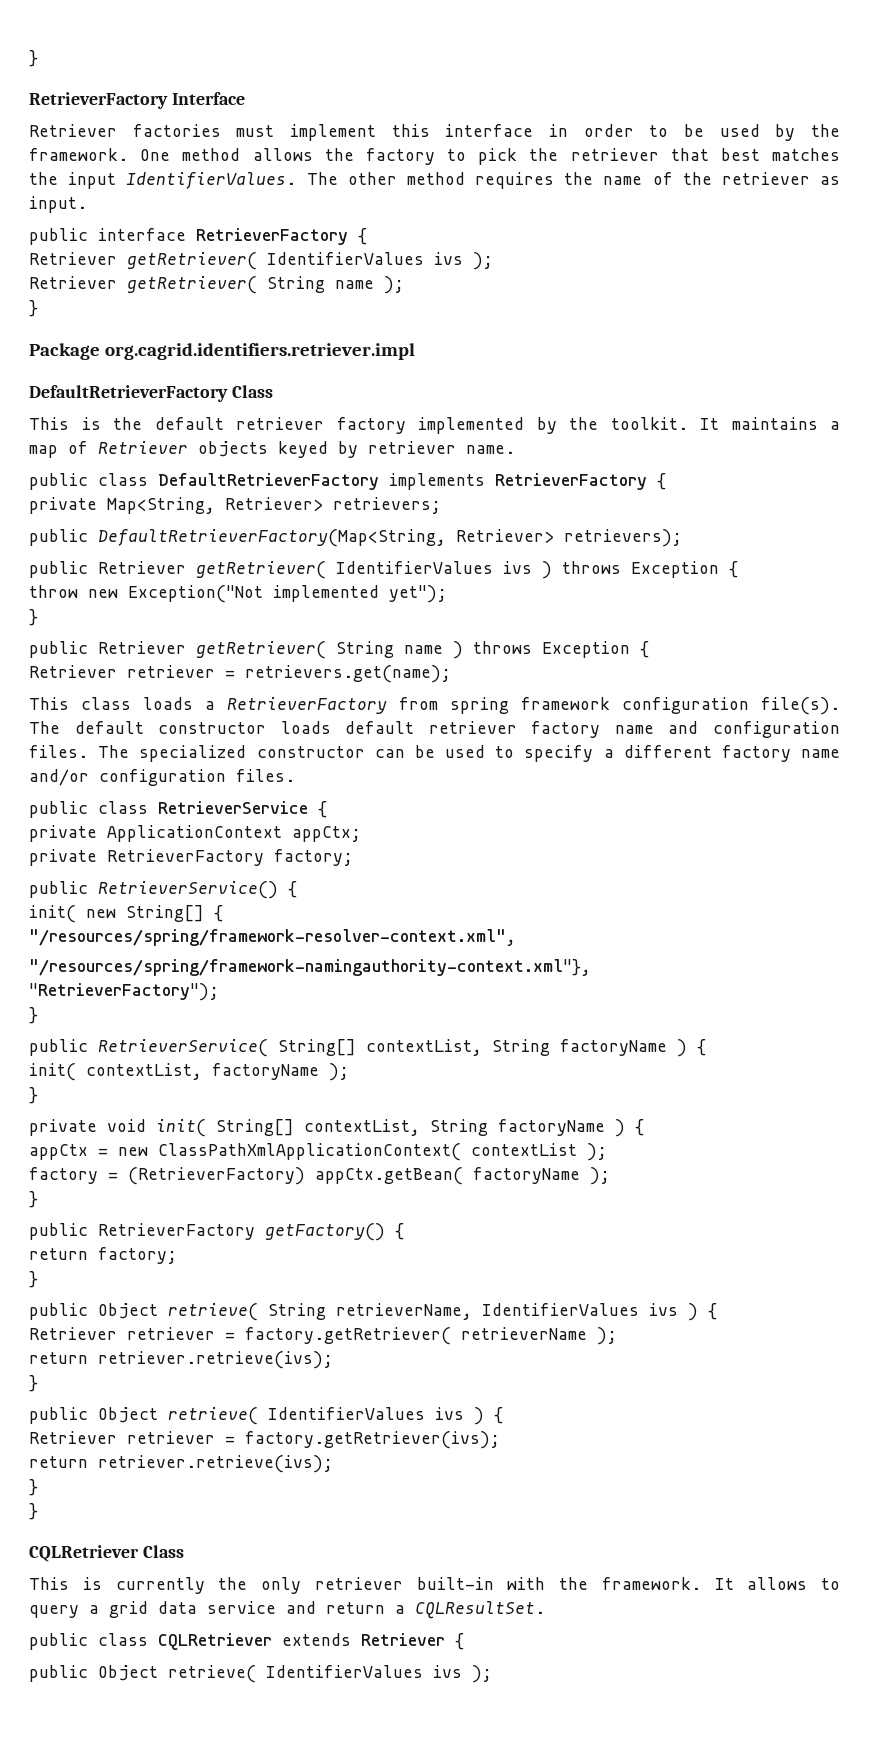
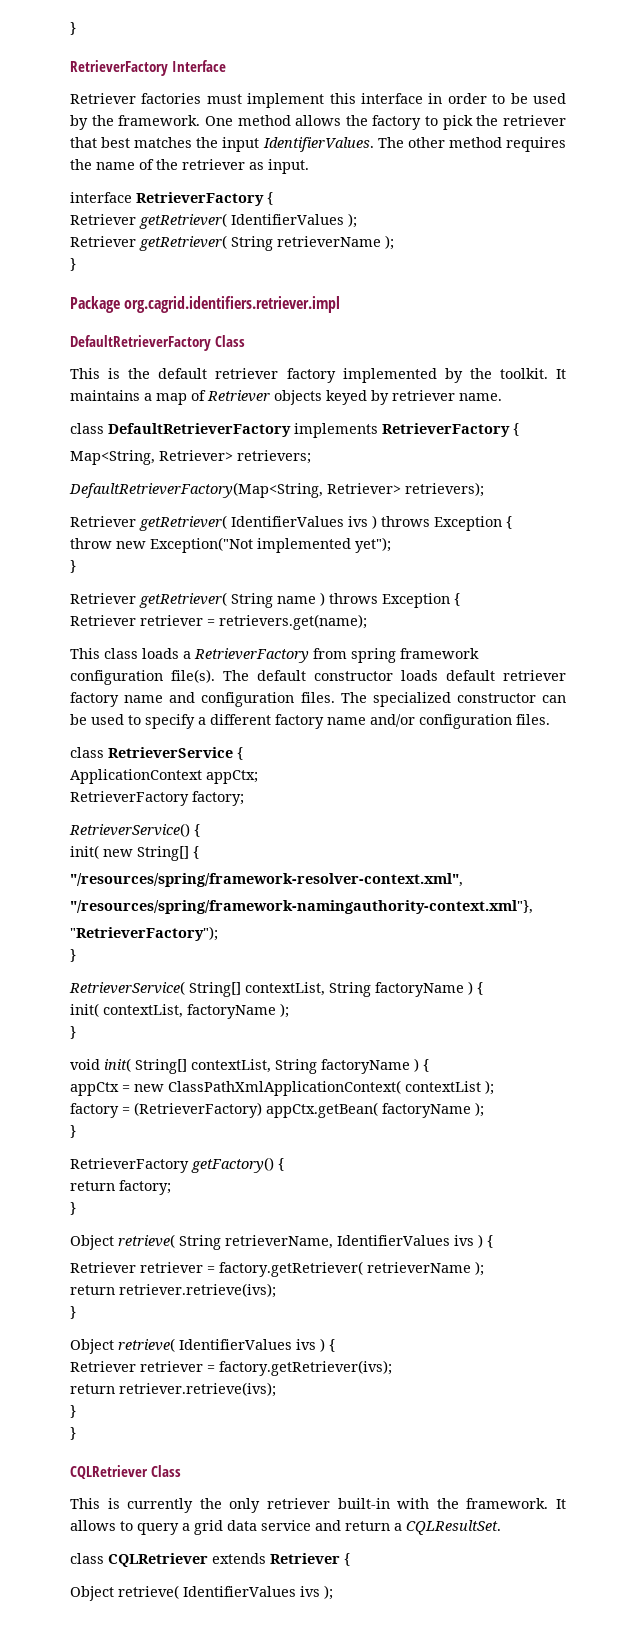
[29,228,88,245] public -> (309, 166) none
[434,252,463,265] ivs -> (344, 219) none
[335,280,374,289] name -> [277,236,381,247] retrieverName
[29,473,88,490] public -> (502, 397) none
[29,497,97,514] private -> (519, 429) none
[29,529,88,546] public -> (311, 457) none
[29,561,88,578] public -> (484, 489) none
[29,641,88,658] public -> (76, 566) none
[29,801,88,818] public -> (550, 719) none
[29,825,97,842] private -> (243, 753) none
[29,849,97,866] private -> (258, 777) none
[29,881,88,898] public -> (244, 798) none
[29,1039,88,1056] public -> (76, 955) none
[29,1119,97,1136] private -> (76, 1032) none
[29,1223,88,1240] public -> (76, 1131) none
[29,1303,88,1320] public -> (76, 1208) none
[29,1407,88,1424] public -> (76, 1312) none
[29,1633,88,1650] public -> (501, 1527) none
[29,1665,88,1682] public -> (350, 1559) none

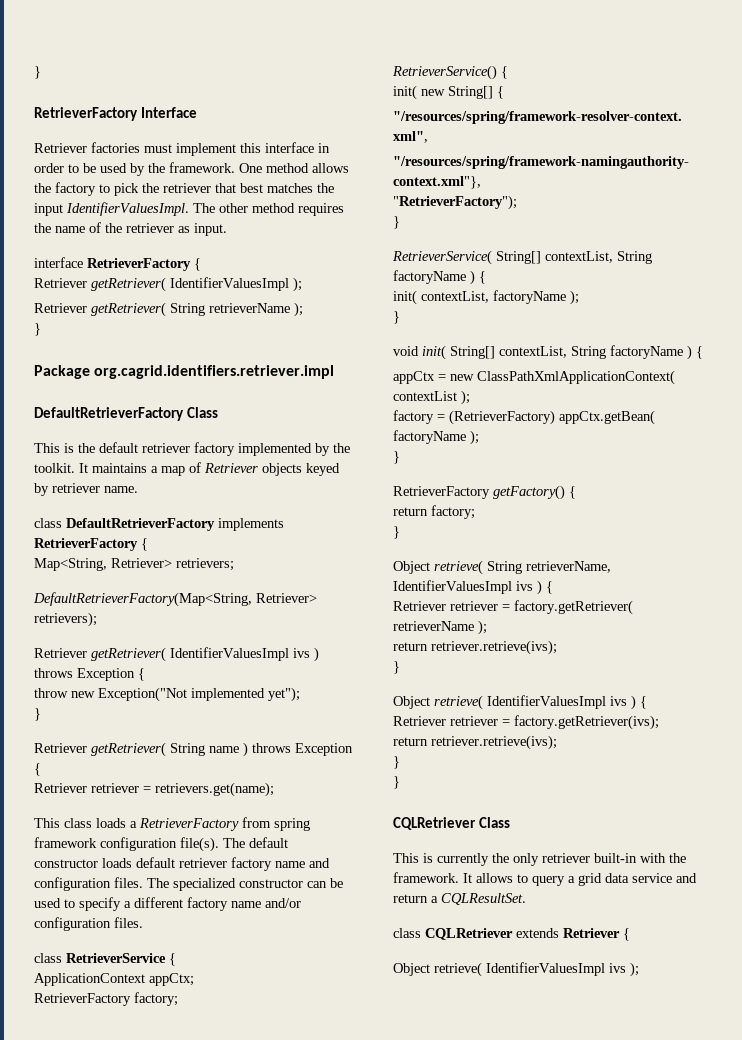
[262,137,374,152] IdentifierValues. -> [66,202,189,216] IdentifierValuesImpl.
[231,214,344,225] IdentifierValues -> [170,277,289,291] IdentifierValuesImpl
[231,516,344,527] IdentifierValues -> [170,647,289,661] IdentifierValuesImpl
[337,1235,450,1246] IdentifierValues -> [393,580,512,594] IdentifierValuesImpl
[179,1339,292,1350] IdentifierValues -> [487,695,606,709] IdentifierValuesImpl
[183,1586,296,1597] IdentifierValues -> [486,962,605,976] IdentifierValuesImpl

